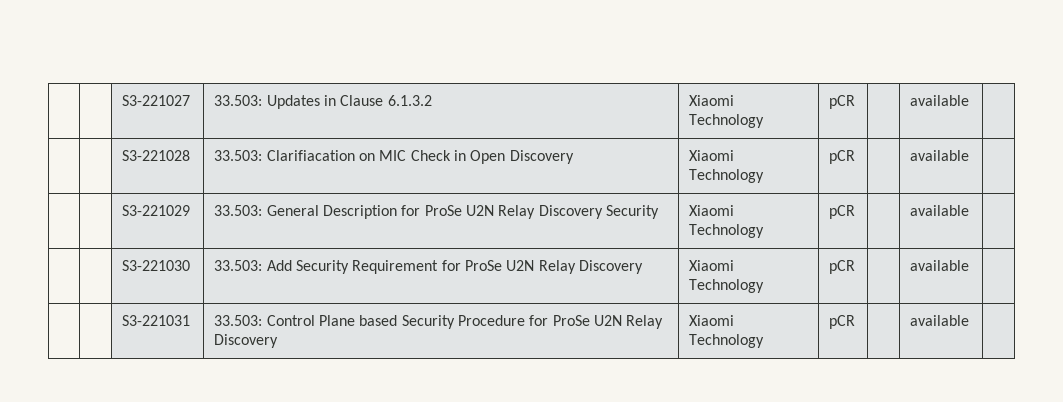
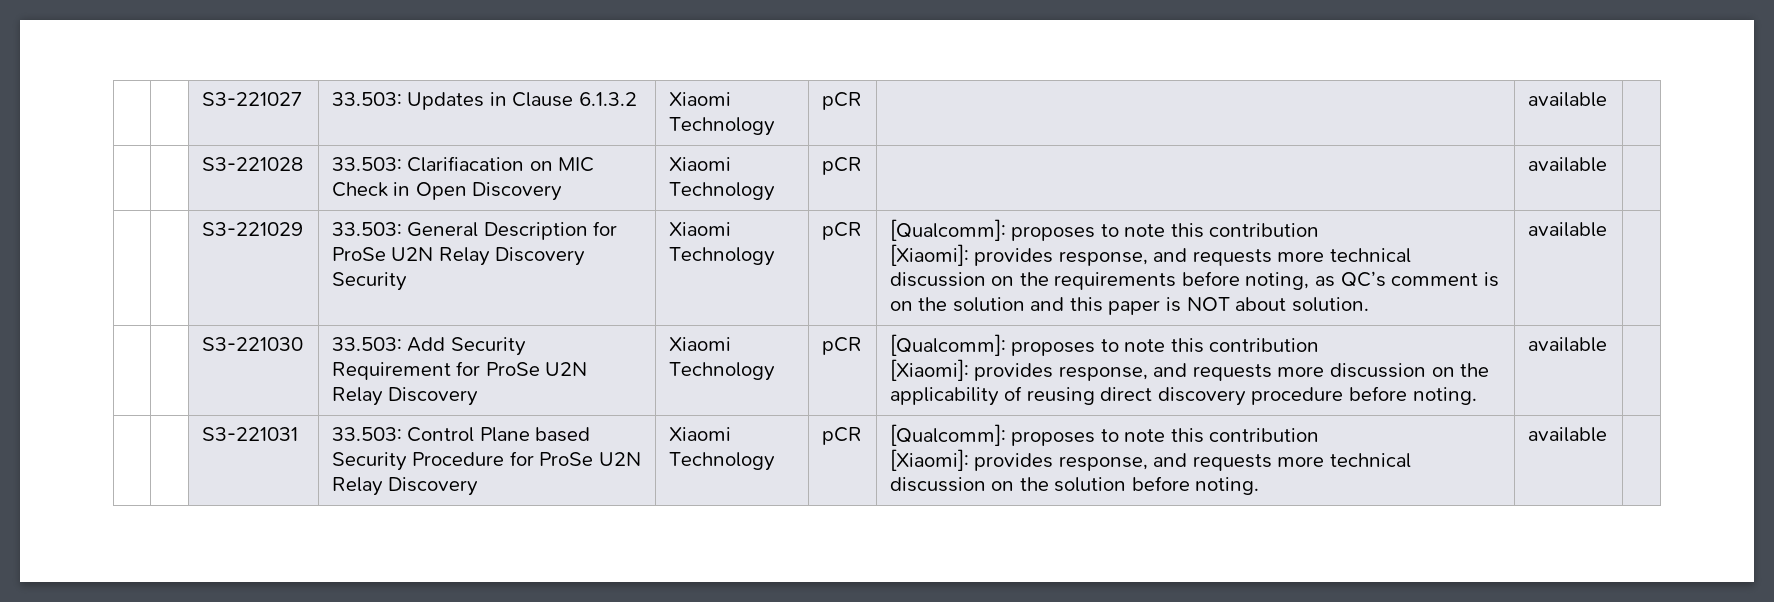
(856, 212) none -> [889,219,1320,241] [889,244,1411,266] [889,271,1499,290] [889,297,1369,315] [Qualcomm]: proposes to note this contribution // [Xiaomi]: provides response, and requests more technical discussion on the requirements before noting, as QC’s comment is on the solution and this paper is NOT about solution.
(856, 267) none -> [889,334,1320,356] [889,359,1490,381] [889,386,1477,406] [Qualcomm]: proposes to note this contribution // [Xiaomi]: provides response, and requests more discussion on the applicability of reusing direct discovery procedure before noting.
(856, 322) none -> [889,424,1320,446] [889,449,1411,471] [889,476,1260,495] [Qualcomm]: proposes to note this contribution // [Xiaomi]: provides response, and requests more technical discussion on the solution before noting.

